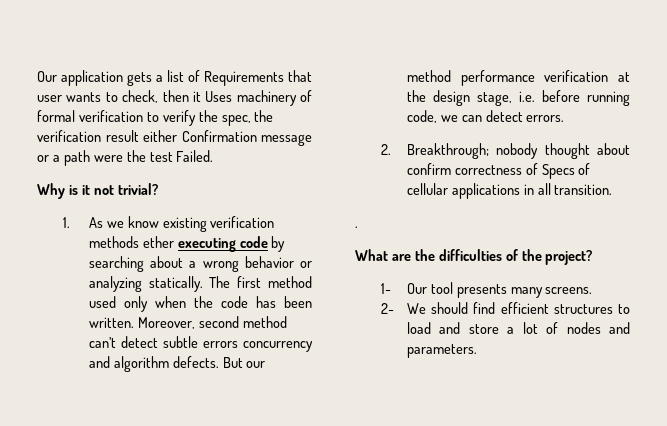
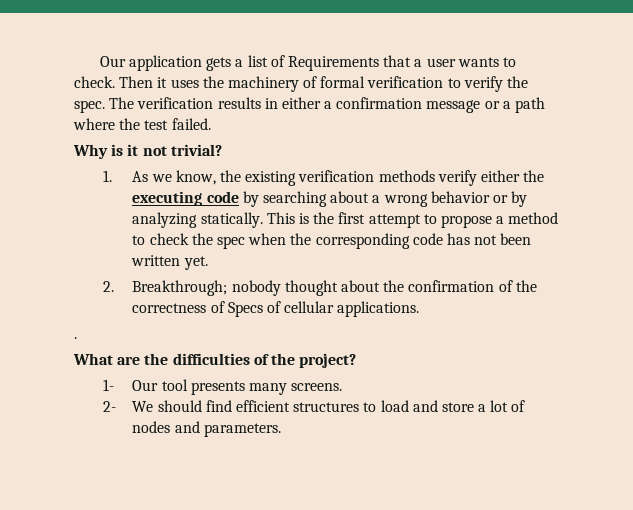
(312, 76) none -> [414,59,423,67] a
[122,90,233,103] check, then it Uses -> [74,76,224,88] check. Then it uses the
[221,110,274,126] [37,130,257,142] spec, the verification result either Confirmation -> [74,97,423,113] spec. The verification results in either a confirmation
[93,155,123,162] were -> [73,118,115,130] where
[176,150,214,162] Failed. -> [171,118,211,130] failed.
[127,216,159,228] know -> [175,170,242,185] know, the
[142,236,174,248] ether -> [437,170,545,186] verify either the
(312, 264) none -> [511,191,528,207] by
[209,276,312,288] [88,296,148,312] The first method used only -> [266,212,559,228] [132,233,246,249] This is the first attempt to propose a method to check the spec
(213, 302) none -> [315,233,410,249] corresponding
[284,296,312,308] [88,316,287,329] [88,336,313,352] [88,356,266,372] [406,70,630,86] [406,90,630,106] [406,110,565,123] been written. Moreover, second method can’t detect subtle errors concurrency and algorithm defects. But our method performance verification at the design stage, i.e. before running code, we can detect errors. -> [474,233,532,245] [131,255,208,270] not been written yet.
[406,163,451,175] confirm -> [383,280,537,292] the confirmation of the
[451,183,613,199] applications in all transition. -> [337,301,420,317] applications.

